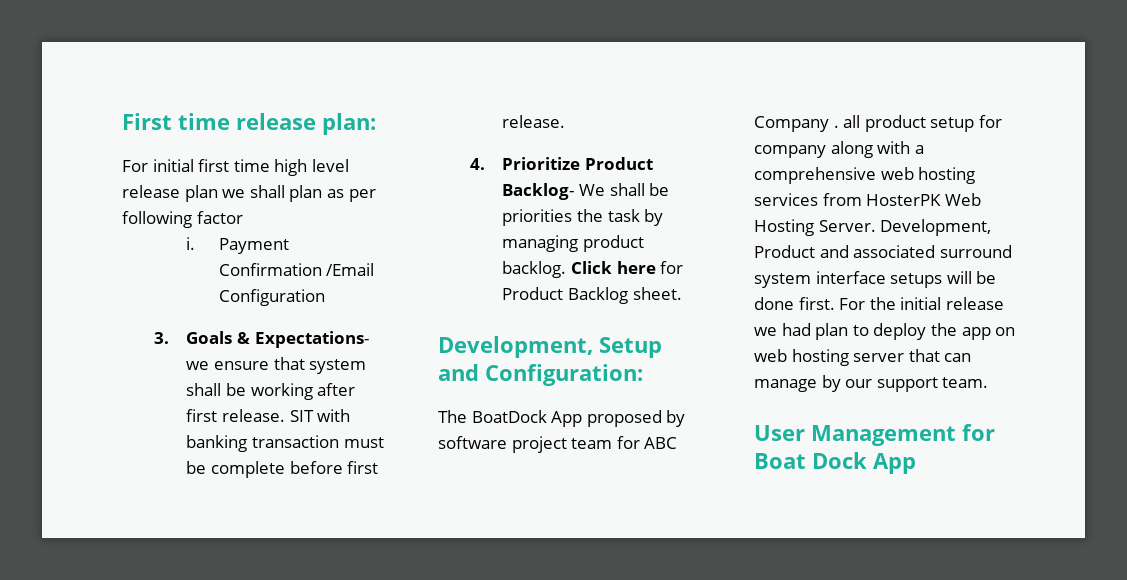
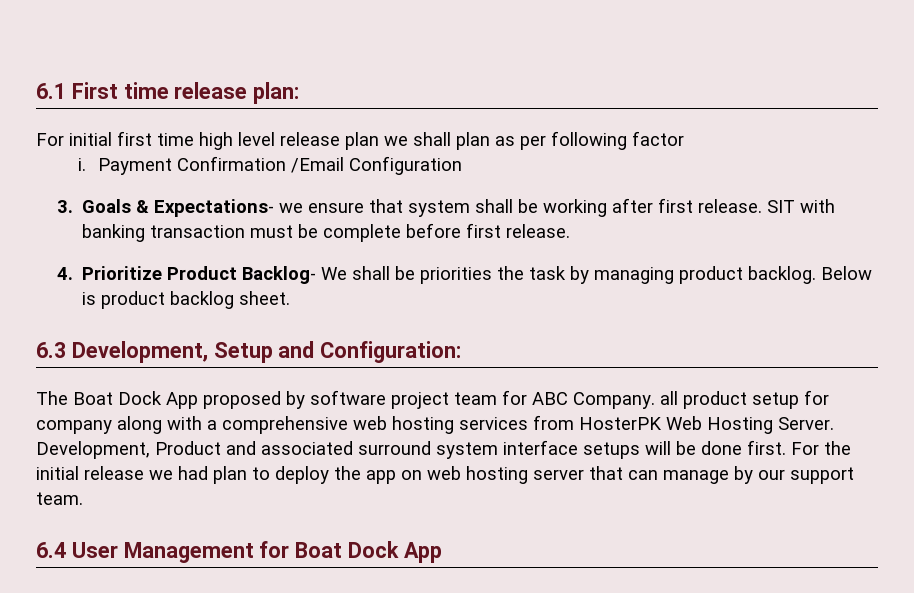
(122, 121) none -> [36,83,66,99] 6.1
[571,261,684,274] [502,287,629,304] Click here for Product Backlog -> [821,266,873,280] [82,291,235,309] Below is product backlog
(682, 293) none -> [36,342,66,358] 6.3
[471,410,547,423] BoatDock -> [73,391,162,405] Boat Dock
[754,116,839,132] Company . -> [573,392,655,409] Company.
(989, 382) none -> [36,542,66,558] 6.4

